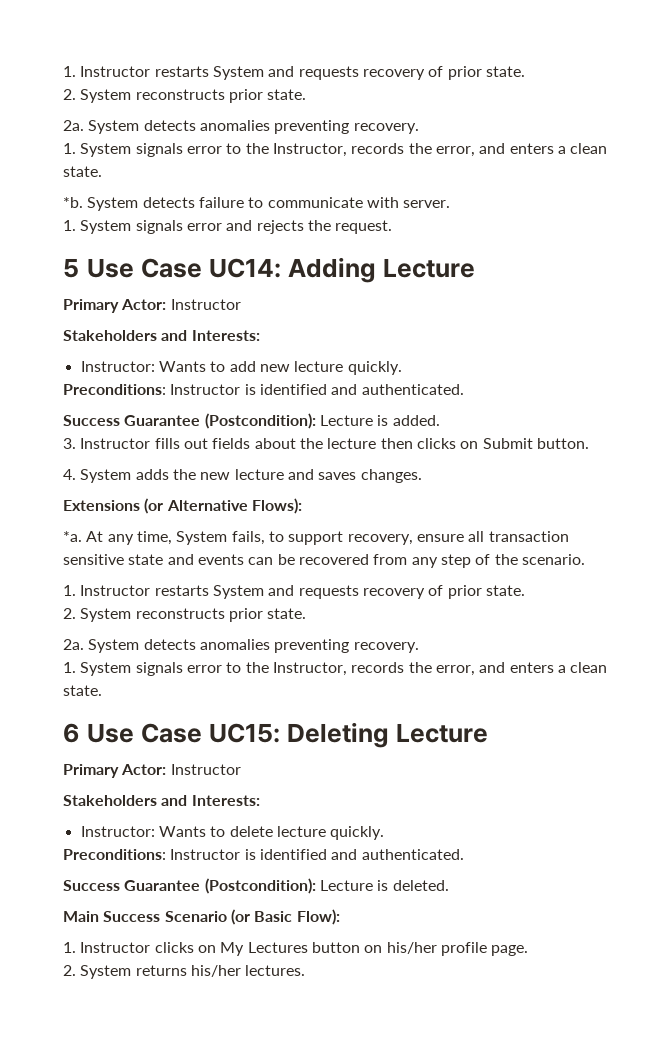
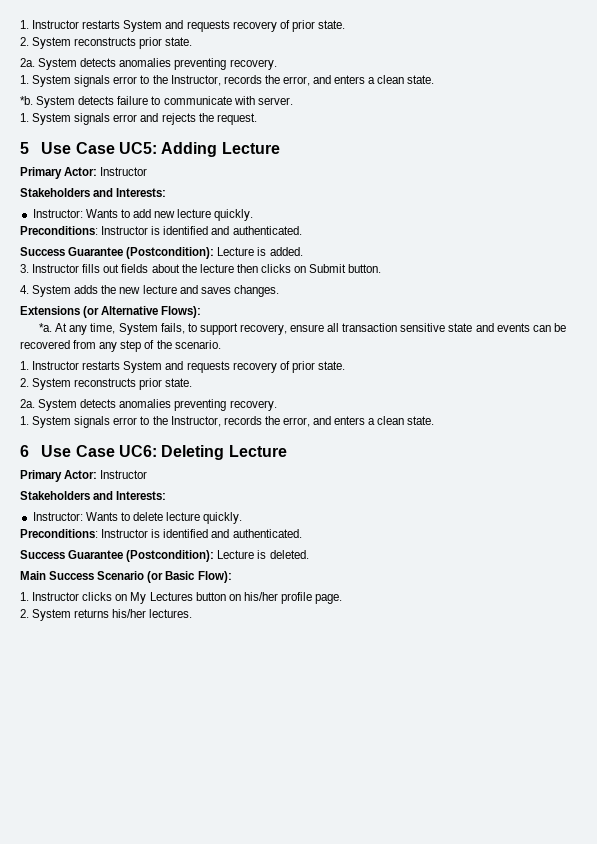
[208,258,281,278] UC14: -> [119,142,158,154] UC5:
[208,723,280,743] UC15: -> [119,445,158,457] UC6:

